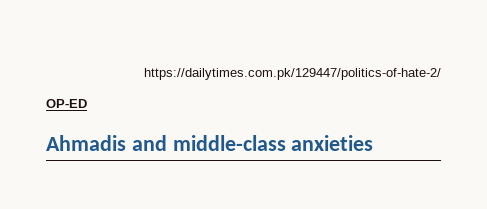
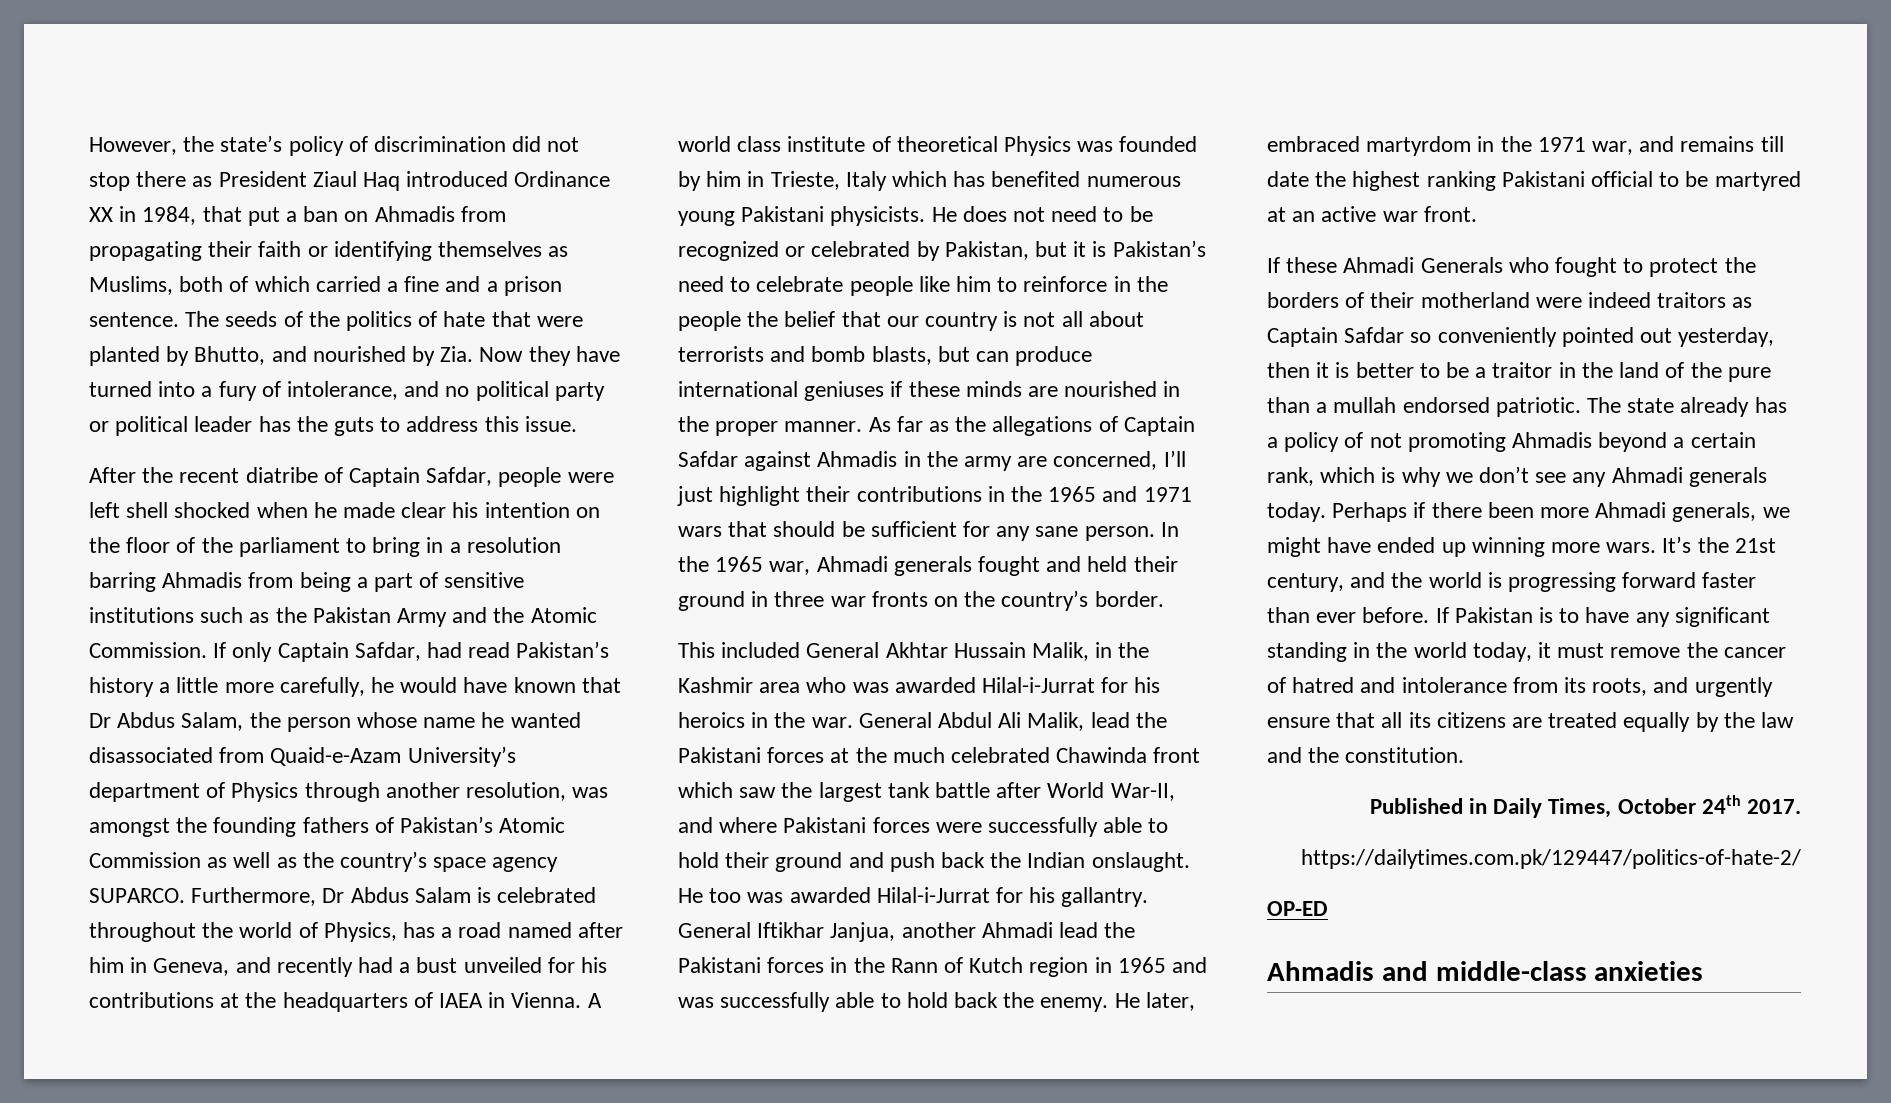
(144, 74) none -> [89,135,580,156] [89,171,611,191] [89,206,506,226] [89,241,569,261] [89,276,562,296] [89,311,583,331] [89,346,620,366] [89,381,605,401] [89,416,577,436] [89,467,614,487] [89,502,600,518] [89,537,561,557] [89,572,525,592] [89,607,597,627] [89,641,610,662] [89,677,621,697] [89,712,581,732] [89,746,516,767] [89,782,609,802] [89,816,566,837] [89,851,559,872] [89,887,597,906] [89,922,623,942] [89,957,608,977] [89,992,602,1012] [678,136,1198,156] [678,171,1181,191] [678,206,1153,226] [678,240,1206,261] [678,276,1168,296] [678,311,1144,331] [678,346,1093,366] [678,381,1181,401] [678,416,1195,436] [678,450,1186,471] [677,486,1192,506] [678,521,1179,541] [678,556,1178,576] [678,590,1164,611] [678,642,1150,661] [678,677,1161,693] [678,712,1167,731] [678,747,1201,763] [678,782,1175,802] [678,817,1169,837] [678,852,1190,872] [678,887,1149,907] [678,922,1136,942] [678,957,1208,977] [678,992,1195,1012] [1267,136,1784,156] [1267,171,1801,191] [1267,206,1477,222] [1267,257,1756,277] [1267,292,1753,308] [1267,327,1775,347] [1267,362,1771,382] [1267,397,1787,417] [1267,432,1756,452] [1267,466,1767,487] [1267,502,1790,522] [1267,536,1776,557] [1267,572,1757,592] [1267,607,1770,627] [1267,642,1786,662] [1267,677,1773,697] [1267,712,1795,732] [1267,747,1465,763] [1369,795,1801,818] However, the state’s policy of discrimination did not stop there as President Ziaul Haq introduced Ordinance XX in 1984, that put a ban on Ahmadis from propagating their faith or identifying themselves as Muslims, both of which carried a fine and a prison sentence. The seeds of the politics of hate that were planted by Bhutto, and nourished by Zia. Now they have turned into a fury of intolerance, and no political party or political leader has the guts to address this issue. // After the recent diatribe of Captain Safdar, people were left shell shocked when he made clear his intention on the floor of the parliament to bring in a resolution barring Ahmadis from being a part of sensitive institutions such as the Pakistan Army and the Atomic Commission. If only Captain Safdar, had read Pakistan’s history a little more carefully, he would have known that Dr Abdus Salam, the person whose name he wanted disassociated from Quaid-e-Azam University’s department of Physics through another resolution, was amongst the founding fathers of Pakistan’s Atomic Commission as well as the country’s space agency SUPARCO. Furthermore, Dr Abdus Salam is celebrated throughout the world of Physics, has a road named after him in Geneva, and recently had a bust unveiled for his contributions at the headquarters of IAEA in Vienna. A world class institute of theoretical Physics was founded by him in Trieste, Italy which has benefited numerous young Pakistani physicists. He does not need to be recognized or celebrated by Pakistan, but it is Pakistan’s need to celebrate people like him to reinforce in the people the belief that our country is not all about terrorists and bomb blasts, but can produce international geniuses if these minds are nourished in the proper manner. As far as the allegations of Captain Safdar against Ahmadis in the army are concerned, I’ll just highlight their contributions in the 1965 and 1971 wars that should be sufficient for any sane person. In the 1965 war, Ahmadi generals fought and held their ground in three war fronts on the country’s border. // This included General Akhtar Hussain Malik, in the Kashmir area who was awarded Hilal-i-Jurrat for his heroics in the war. General Abdul Ali Malik, lead the Pakistani forces at the much celebrated Chawinda front which saw the largest tank battle after World War-II, and where Pakistani forces were successfully able to hold their ground and push back the Indian onslaught. He too was awarded Hilal-i-Jurrat for his gallantry. General Iftikhar Janjua, another Ahmadi lead the Pakistani forces in the Rann of Kutch region in 1965 and was successfully able to hold back the enemy. He later, embraced martyrdom in the 1971 war, and remains till date the highest ranking Pakistani official to be martyred at an active war front. // If these Ahmadi Generals who fought to protect the borders of their motherland were indeed traitors as Captain Safdar so conveniently pointed out yesterday, then it is better to be a traitor in the land of the pure than a mullah endorsed patriotic. The state already has a policy of not promoting Ahmadis beyond a certain rank, which is why we don’t see any Ahmadi generals today. Perhaps if there been more Ahmadi generals, we might have ended up winning more wars. It’s the 21st century, and the world is progressing forward faster than ever before. If Pakistan is to have any significant standing in the world today, it must remove the cancer of hatred and intolerance from its roots, and urgently ensure that all its citizens are treated equally by the law and the constitution. // Published in Daily Times, October 24th 2017. //

